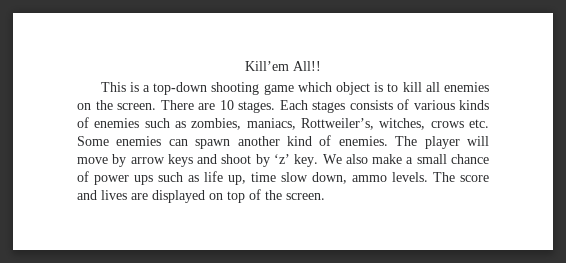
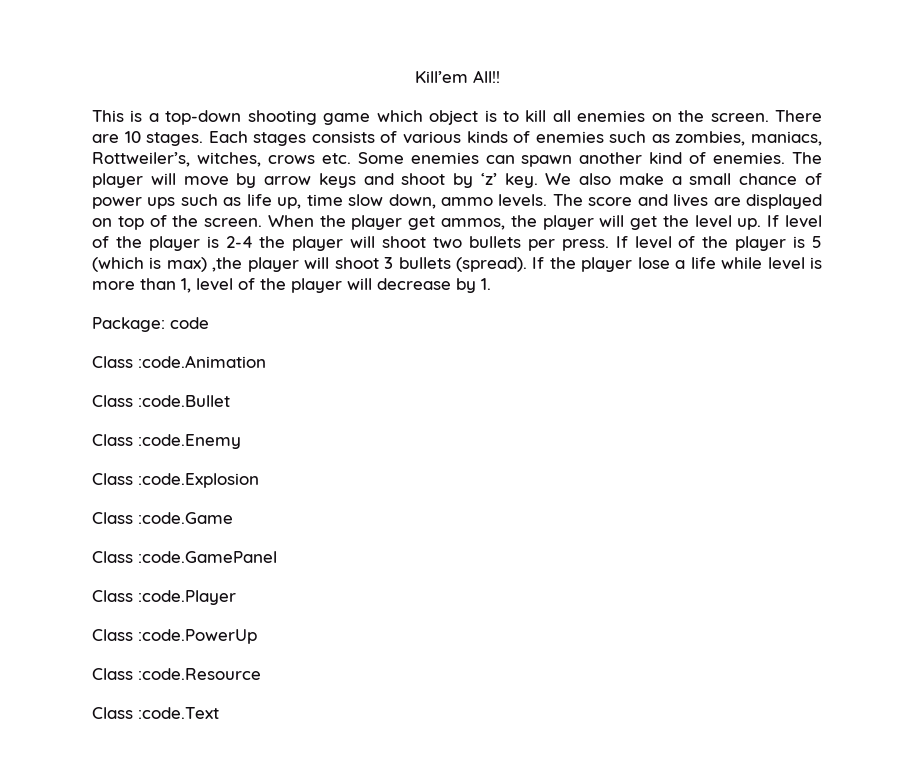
(325, 196) none -> [267,215,823,230] [92,236,823,251] [92,257,823,272] [92,278,491,293] [92,317,209,332] [92,355,266,368] [92,395,230,407] [92,434,241,449] [92,473,259,488] [92,512,233,524] [92,551,277,563] [92,590,236,605] [92,629,257,644] [92,668,261,680] [92,707,219,719] When the player get ammos, the player will get the level up. If level of the player is 2-4 the player will shoot two bullets per press. If level of the player is 5 (which is max) ,the player will shoot 3 bullets (spread). If the player lose a life while level is more than 1, level of the player will decrease by 1. // Package: code // Class :code.Animation // Class :code.Bullet // Class :code.Enemy // Class :code.Explosion // Class :code.Game // Class :code.GamePanel // Class :code.Player // Class :code.PowerUp // Class :code.Resource // Class :code.Text

